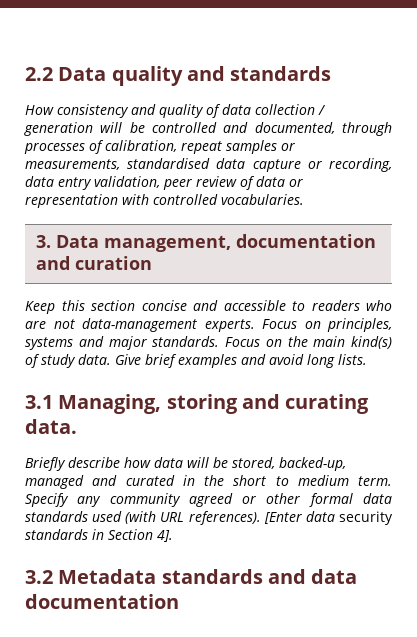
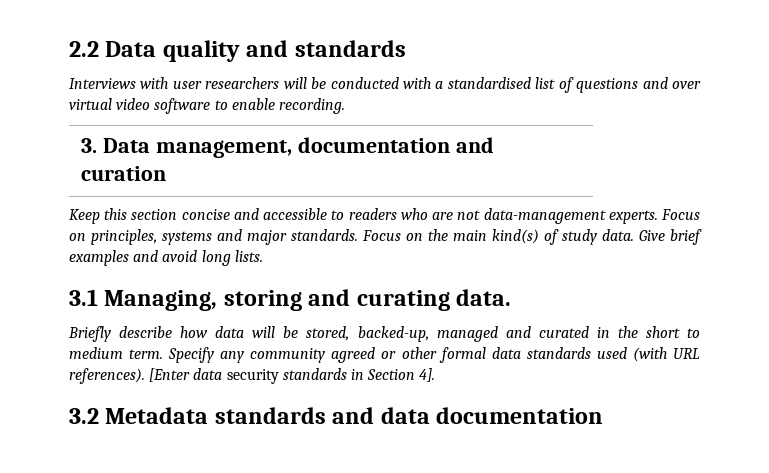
[25,104,326,118] [24,122,392,136] [24,140,295,154] [25,158,392,172] [25,176,303,190] [25,194,304,208] How consistency and quality of data collection / generation will be controlled and documented, through processes of calibration, repeat samples or measurements, standardised data capture or recording, data entry validation, peer review of data or representation with controlled vocabularies. -> [69,77,702,93] [69,98,345,114] Interviews with user researchers will be conducted with a standardised list of questions and over virtual video software to enable recording.

